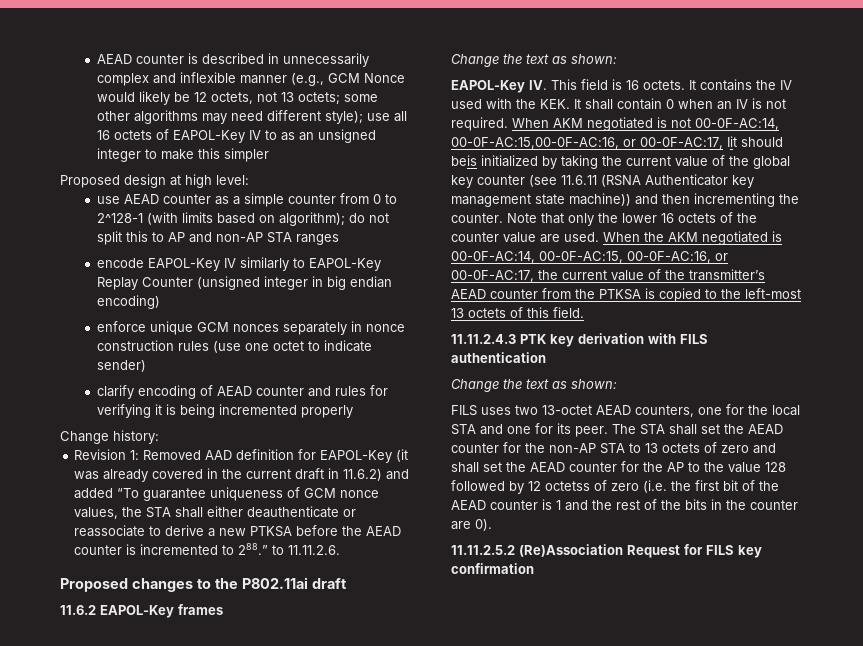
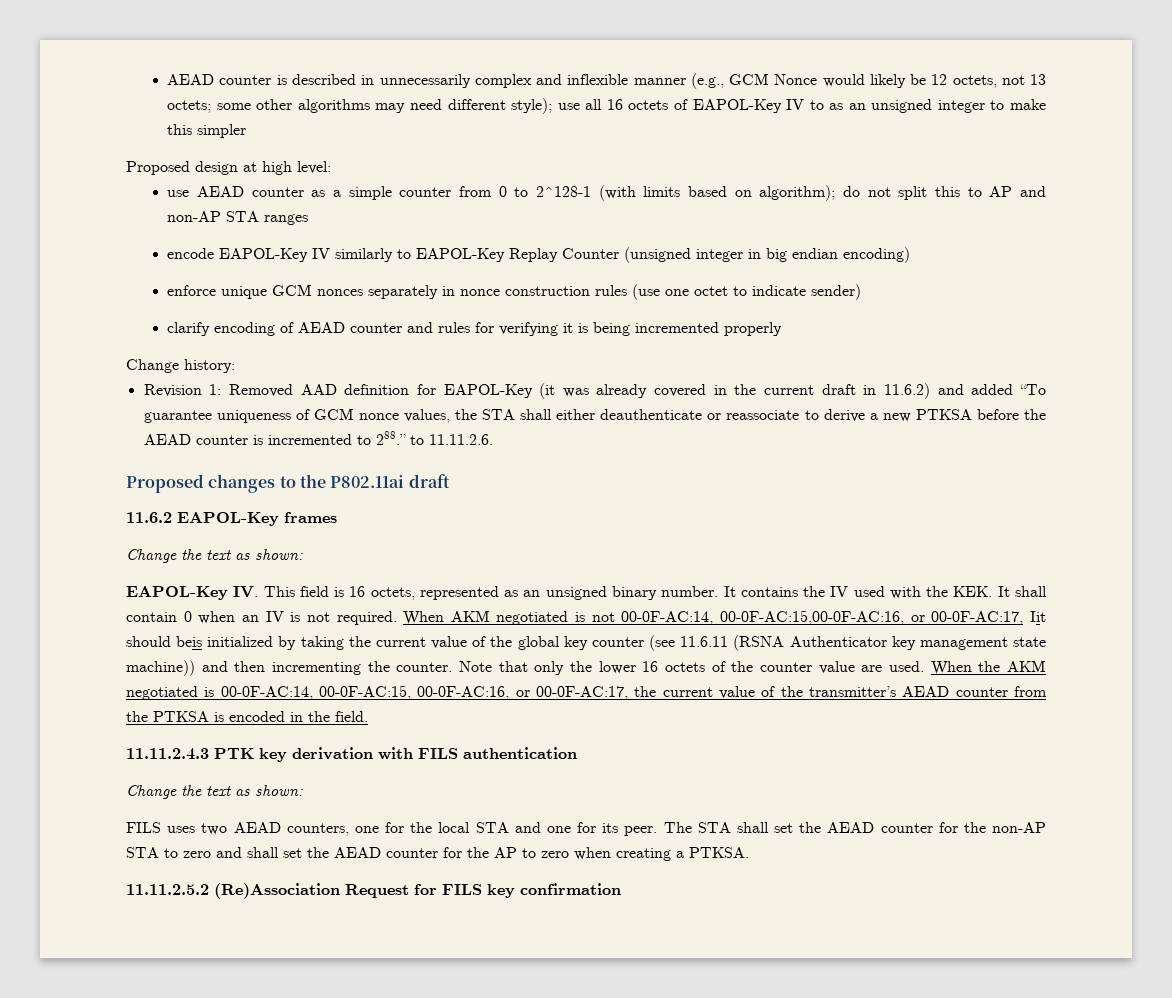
[643,80,685,90] octets. -> [370,586,719,600] octets, represented as an unsigned binary number.
[659,288,801,302] [451,307,549,318] copied to the left-most 13 octets of this -> [229,711,330,722] encoded in the
[542,405,592,415] 13-octet -> (228, 829) none
[645,442,717,453] 13 octets of -> (178, 853) none
[704,462,786,473] [451,480,779,494] [451,499,798,511] [451,519,492,531] the value 128 followed by 12 octetss of zero (i.e. the first bit of the AEAD counter is 1 and the rest of the bits in the counter are 0). -> [541,847,749,861] zero when creating a PTKSA.

